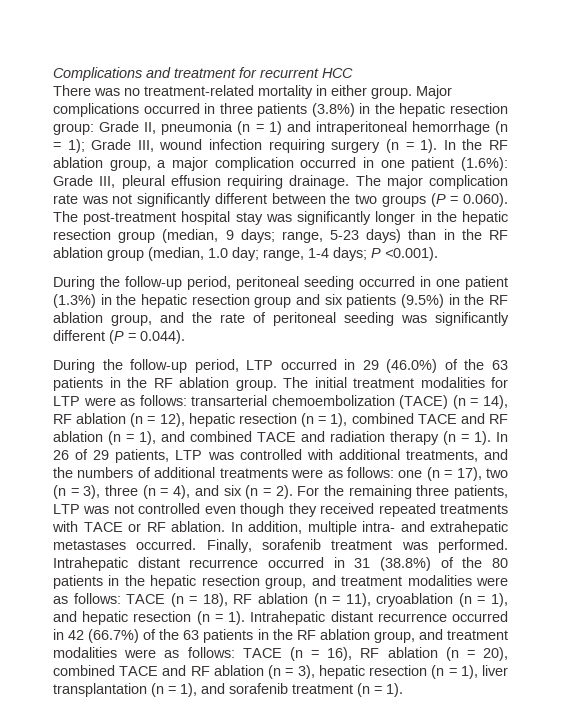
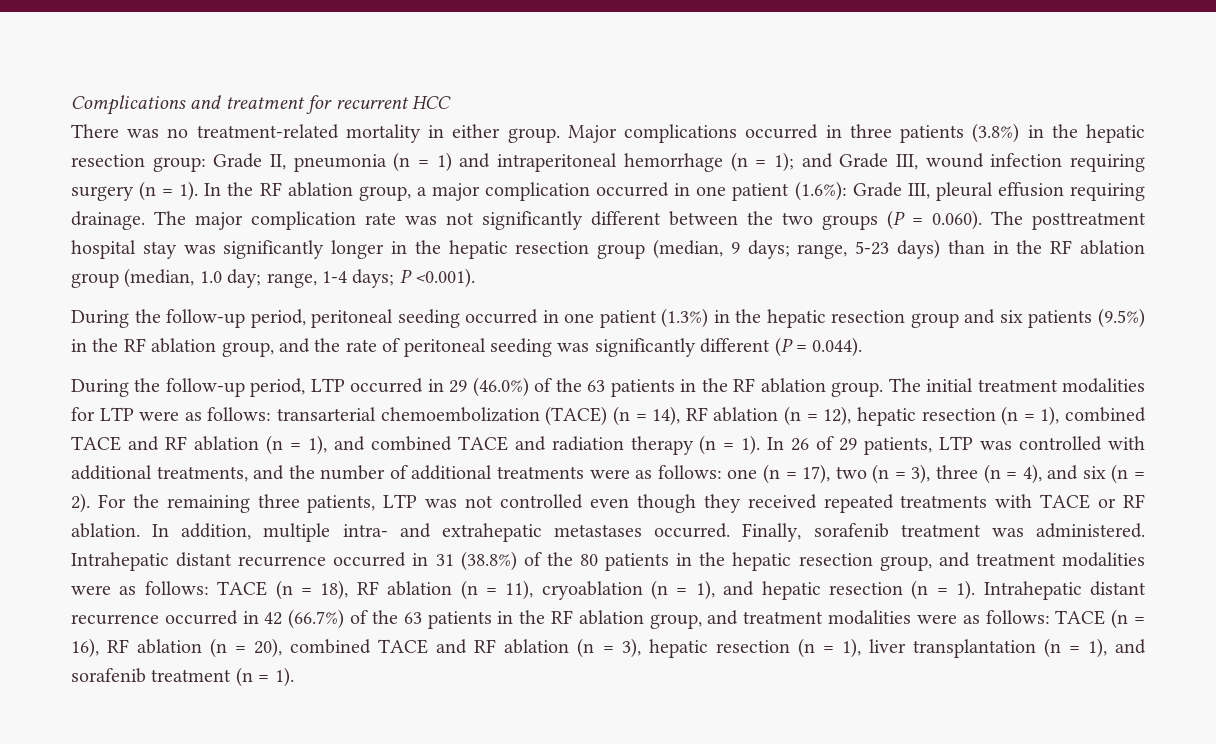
(85, 146) none -> [801,153,833,168] and
[83,212,177,225] post-treatment -> [1032,212,1146,230] posttreatment
[77,467,134,478] numbers -> [320,465,386,480] number
[437,539,508,553] performed. -> [1036,523,1145,538] administered.

